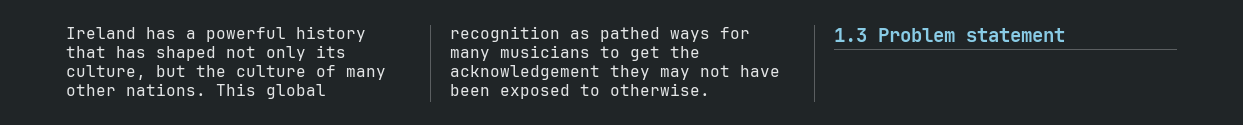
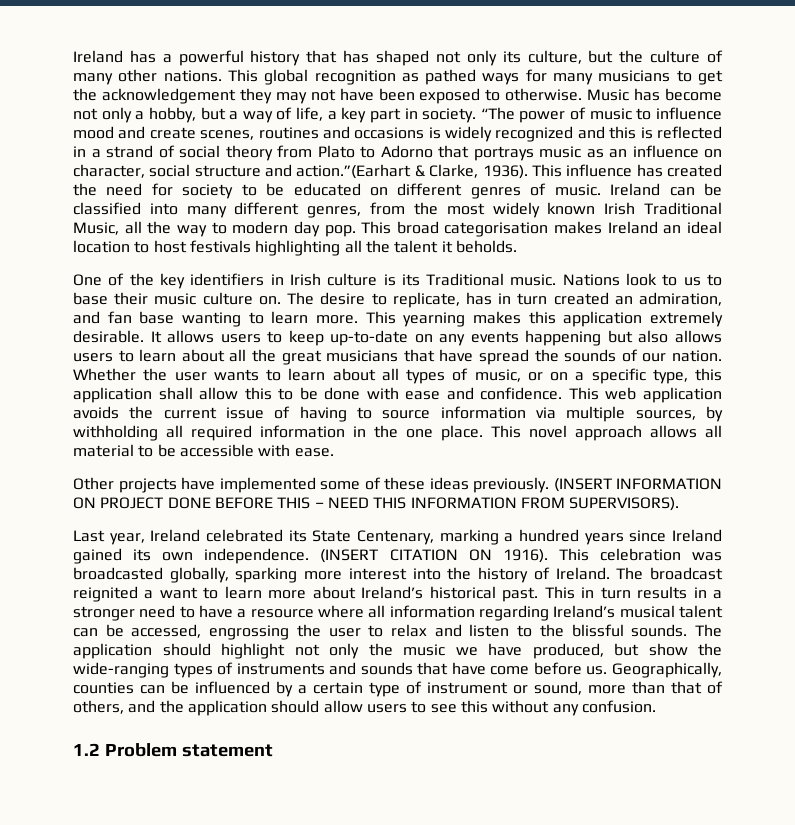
[834,28,867,42] // 1.3 -> [587,88,722,101] [73,107,723,123] [73,126,723,142] [73,145,722,161] [73,164,723,179] [73,183,723,199] [73,202,722,218] [73,221,722,237] [73,240,517,256] [73,273,722,289] [73,292,722,308] [73,311,724,327] [73,330,723,346] [73,349,723,365] [73,368,722,384] [73,387,723,403] [73,406,723,422] [73,425,722,441] [73,444,334,457] [73,477,722,493] [73,497,680,511] [73,529,722,545] [73,548,723,564] [73,567,724,583] [73,586,723,602] [73,605,723,621] [73,624,722,640] [73,643,722,659] [73,662,723,678] [73,681,723,697] [73,700,656,716] [73,743,100,756] Music has become not only a hobby, but a way of life, a key part in society. “The power of music to influence mood and create scenes, routines and occasions is widely recognized and this is reflected in a strand of social theory from Plato to Adorno that portrays music as an influence on character, social structure and action.”(Earhart & Clarke, 1936). This influence has created the need for society to be educated on different genres of music. Ireland can be classified into many different genres, from the most widely known Irish Traditional Music, all the way to modern day pop. This broad categorisation makes Ireland an ideal location to host festivals highlighting all the talent it beholds. // One of the key identifiers in Irish culture is its Traditional music. Nations look to us to base their music culture on. The desire to replicate, has in turn created an admiration, and fan base wanting to learn more. This yearning makes this application extremely desirable. It allows users to keep up-to-date on any events happening but also allows users to learn about all the great musicians that have spread the sounds of our nation. Whether the user wants to learn about all types of music, or on a specific type, this application shall allow this to be done with ease and confidence. This web application avoids the current issue of having to source information via multiple sources, by withholding all required information in the one place. This novel approach allows all material to be accessible with ease. // Other projects have implemented some of these ideas previously. (INSERT INFORMATION ON PROJECT DONE BEFORE THIS – NEED THIS INFORMATION FROM SUPERVISORS). // Last year, Ireland celebrated its State Centenary, marking a hundred years since Ireland gained its own independence. (INSERT CITATION ON 1916). This celebration was broadcasted globally, sparking more interest into the history of Ireland. The broadcast reignited a want to learn more about Ireland’s historical past. This in turn results in a stronger need to have a resource where all information regarding Ireland’s musical talent can be accessed, engrossing the user to relax and listen to the blissful sounds. The application should highlight not only the music we have produced, but show the wide-ranging types of instruments and sounds that have come before us. Geographically, counties can be influenced by a certain type of instrument or sound, more than that of others, and the application should allow users to see this without any confusion. // 1.2

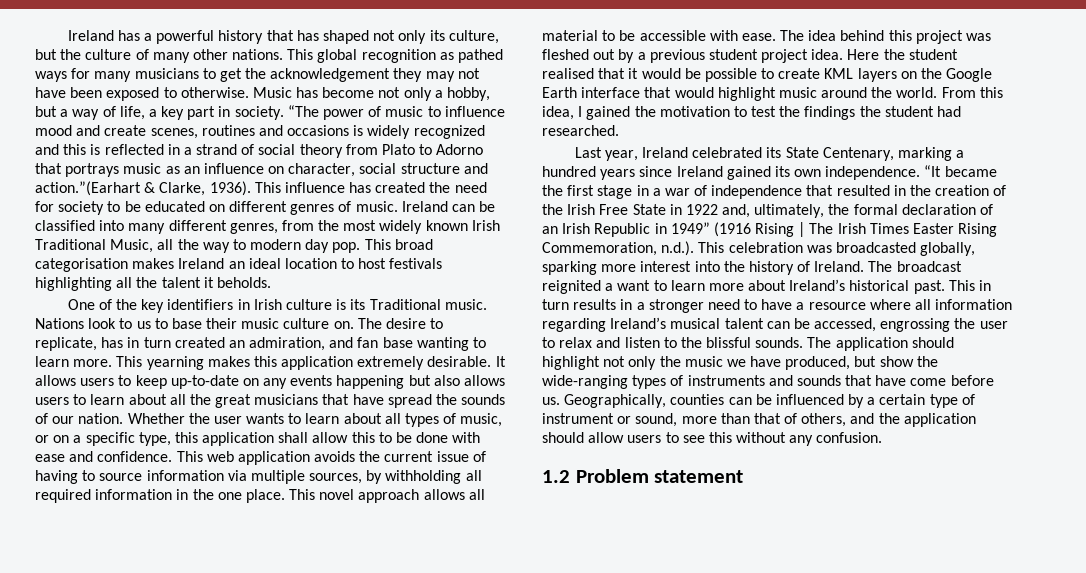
[73,477,722,493] [73,497,680,511] // Other projects have implemented some of these ideas previously. (INSERT INFORMATION ON PROJECT DONE BEFORE THIS – NEED THIS INFORMATION FROM SUPERVISORS). -> [780,30,992,44] [542,49,958,63] [542,68,993,82] [542,87,1003,101] [542,106,962,120] [542,125,619,136] The idea behind this project was fleshed out by a previous student project idea. Here the student realised that it would be possible to create KML layers on the Google Earth interface that would highlight music around the world. From this idea, I gained the motivation to test the findings the student had researched.
[320,549,548,563] (INSERT CITATION ON 1916). -> [924,165,997,177] [542,185,1007,199] [542,204,994,218] [542,222,998,237] [542,241,695,256] “It became the first stage in a war of independence that resulted in the creation of the Irish Free State in 1922 and, ultimately, the formal declaration of an Irish Republic in 1949” (1916 Rising | The Irish Times Easter Rising Commemoration, n.d.).

